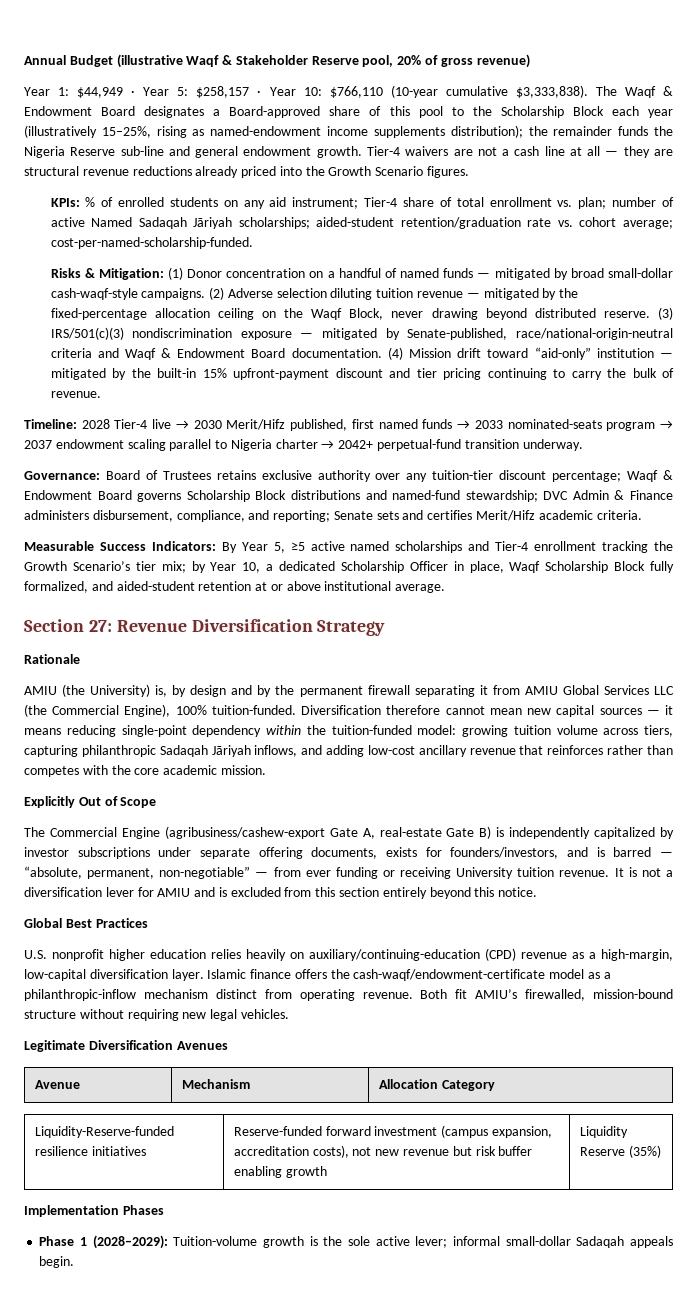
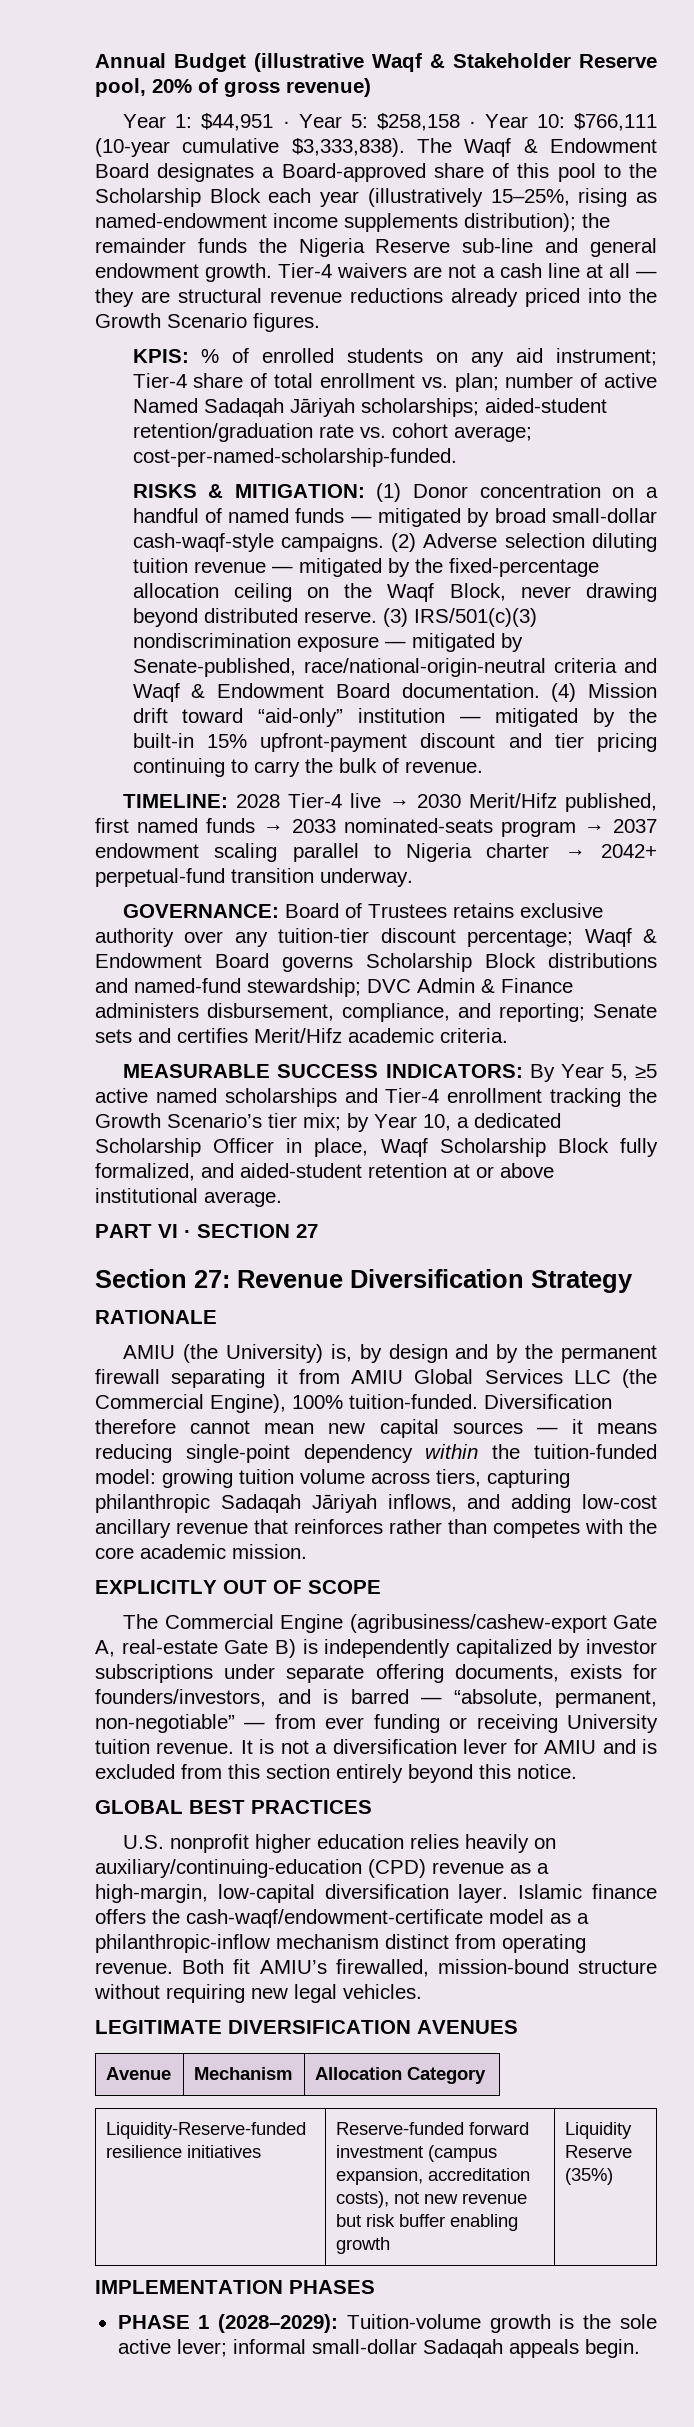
[77,87,124,98] $44,949 -> [201,113,274,131] $44,951
[196,86,250,98] $258,157 -> [376,113,460,131] $258,158
[329,86,383,98] $766,110 -> [574,113,658,131] $766,111
[50,198,80,207] KPIs: -> [132,349,189,363] KPIS:
[50,268,164,280] Risks & Mitigation: -> [132,484,365,498] RISKS & MITIGATION:
[24,419,77,429] Timeline: -> [123,794,229,808] TIMELINE:
[24,471,100,480] Governance: -> [123,904,280,918] GOVERNANCE:
[24,541,216,551] Measurable Success Indicators: -> [123,1064,523,1078] MEASURABLE SUCCESS INDICATORS:
(446, 588) none -> [95,1224,318,1238] // PART VI · SECTION 27
[24,654,80,664] Rationale -> [95,1310,217,1324] RATIONALE
[24,796,157,808] Explicitly Out of Scope -> [95,1580,381,1594] EXPLICITLY OUT OF SCOPE
[24,918,148,928] Global Best Practices -> [95,1800,372,1814] GLOBAL BEST PRACTICES
[24,1040,228,1052] Legitimate Diversification Avenues -> [95,2020,518,2034] LEGITIMATE DIVERSIFICATION AVENUES
[24,1205,164,1217] [39,1236,75,1246] Implementation Phases // Phase -> [95,2280,375,2294] [117,2315,190,2329] IMPLEMENTATION PHASES // PHASE

